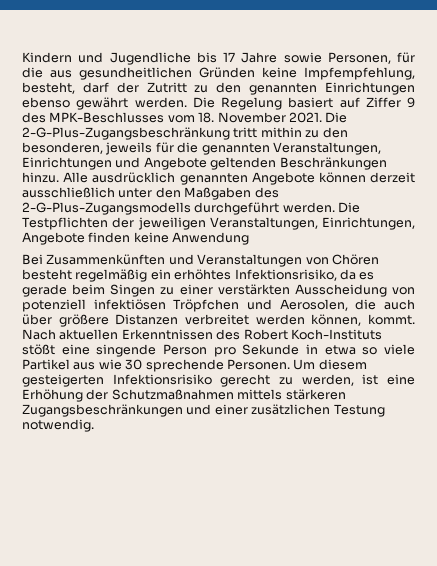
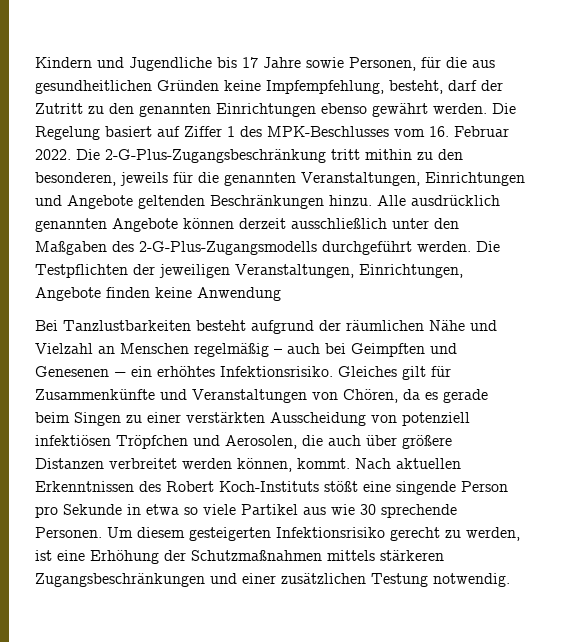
[407,97,415,108] 9 -> [227,126,235,137] 1
[198,112,322,123] 18. November 2021. -> [429,126,509,137] [35,149,71,160] 16. Februar 2022.
[46,254,379,267] [22,269,337,282] Zusammenkünften und Veranstaltungen von Chören besteht regelmäßig ein erhöhtes Infektionsrisiko, -> [63,320,497,334] [35,343,457,357] [35,366,451,380] [35,389,398,403] Tanzlustbarkeiten besteht aufgrund der räumlichen Nähe und Vielzahl an Menschen regelmäßig – auch bei Geimpften und Genesenen − ein erhöhtes Infektionsrisiko. Gleiches gilt für Zusammenkünfte und Veranstaltungen von Chören,

